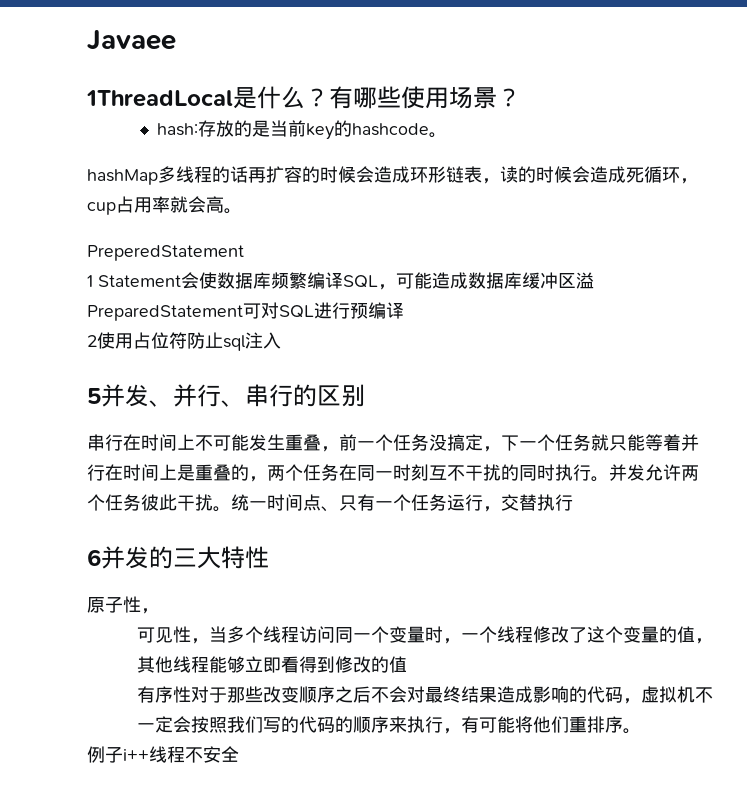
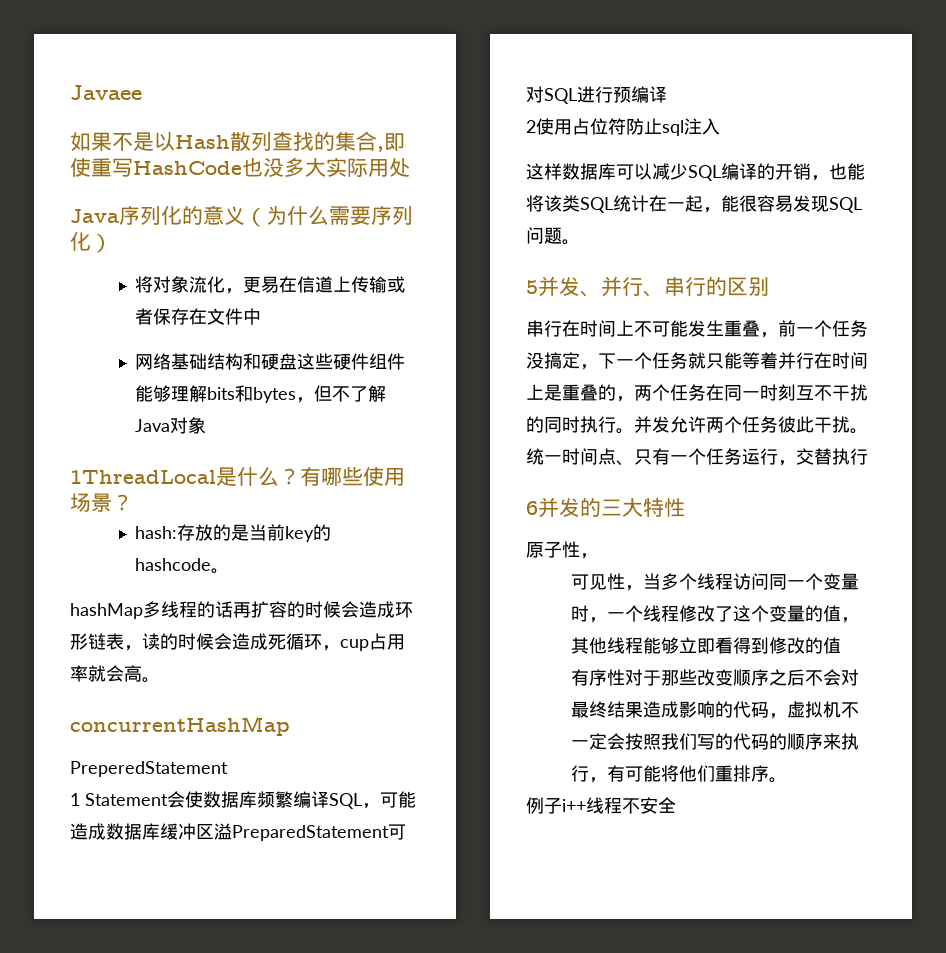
(176, 40) none -> [70,131,405,152] [70,157,410,177] [70,205,413,227] [70,232,112,253] [134,276,405,294] [134,308,261,325] [134,353,405,370] [134,385,386,403] [134,417,206,434] // 如果不是以Hash散列查找的集合,即使重写HashCode也没多大实际用处 // Java序列化的意义（为什么需要序列化） // 将对象流化，更易在信道上传输或者保存在文件中 // 网络基础结构和硬盘这些硬件组件能够理解bits和bytes，但不了解Java对象
(242, 211) none -> [70,716,290,736] // concurrentHashMap
(281, 340) none -> [526,163,865,181] [526,195,862,213] [526,227,580,245] // 这样数据库可以减少SQL编译的开销，也能将该类SQL统计在一起，能很容易发现SQL问题。

